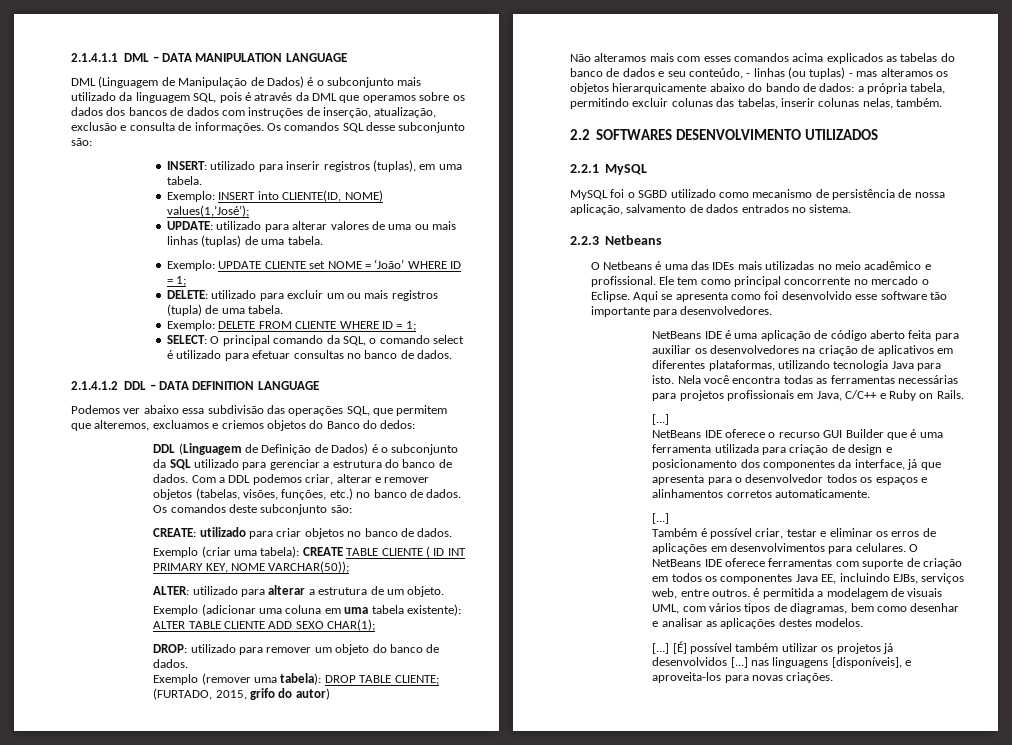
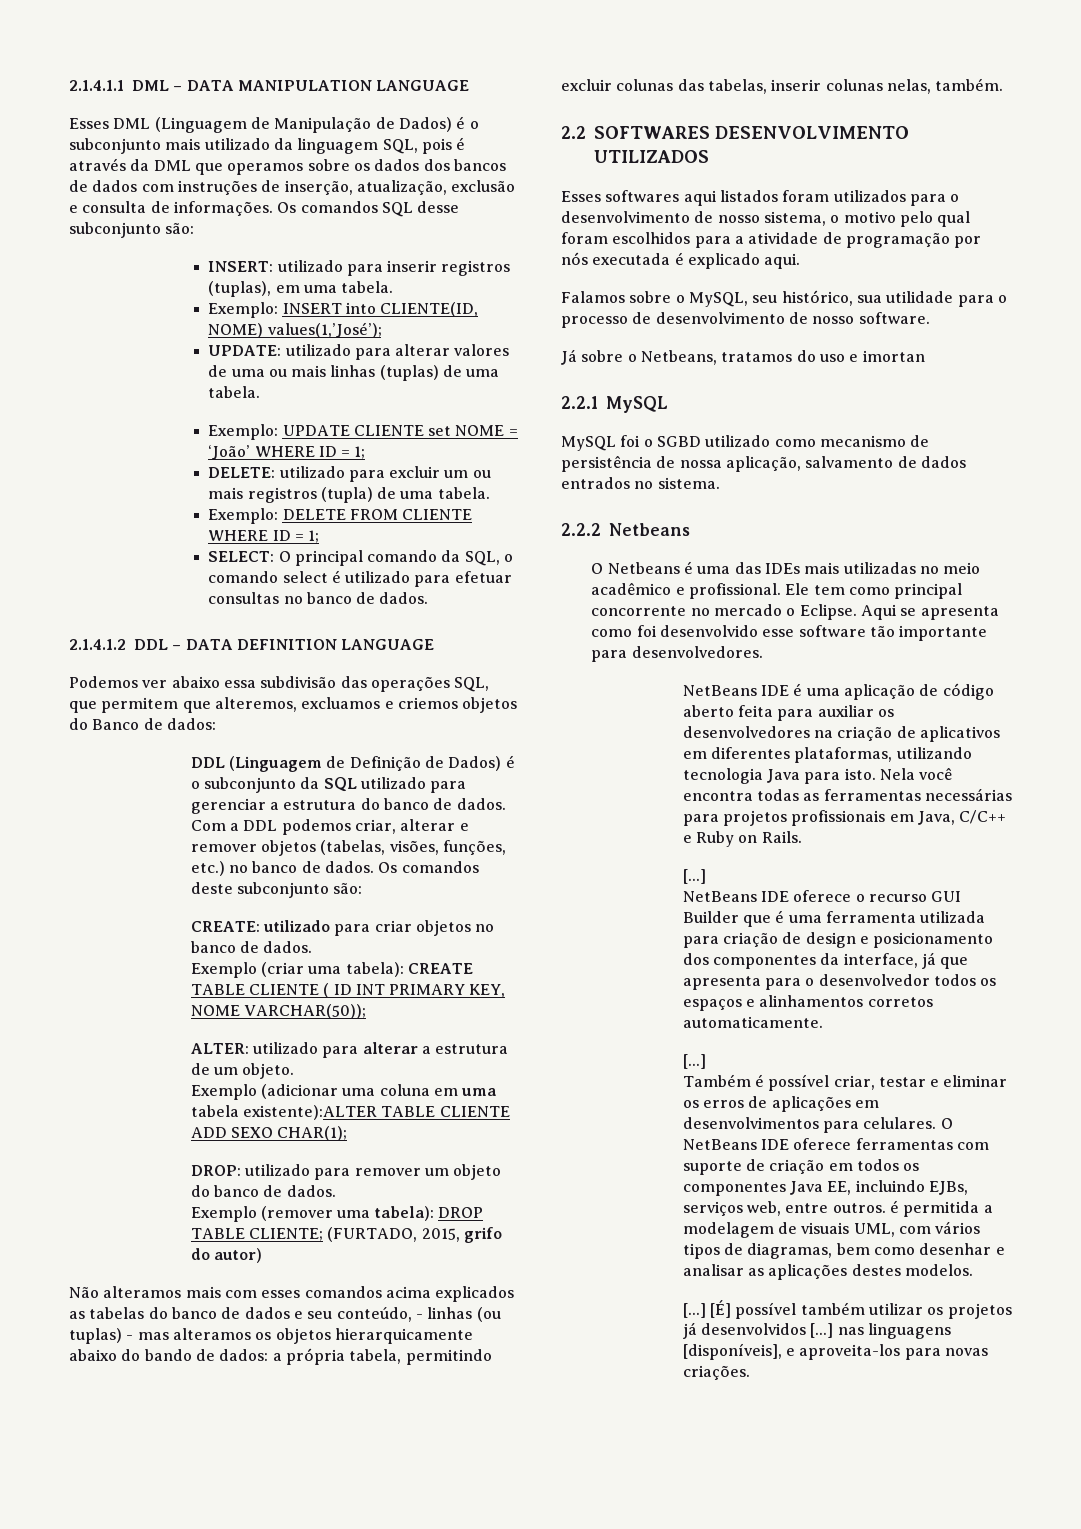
(347, 57) none -> [69,118,109,129] Esses
[363,420,416,429] do dedos: -> [143,718,216,730] de dados:
[406,604,461,616] [153,621,186,629] existente): ALTER -> [242,1105,377,1120] existente):ALTER
(879, 134) none -> [561,190,960,206] [561,211,971,227] [561,232,982,248] [561,252,801,269] [561,290,1007,307] [561,312,930,328] [561,349,925,365] // Esses softwares aqui listados foram utilizados para o desenvolvimento de nosso sistema, o motivo pelo qual foram escolhidos para a atividade de programação por nós executada é explicado aqui. // Falamos sobre o MySQL, seu histórico, sua utilidade para o processo de desenvolvimento de nosso software. // Já sobre o Netbeans, tratamos do uso e imortan
[570,236,599,245] 2.2.3 -> [561,523,601,536] 2.2.2

